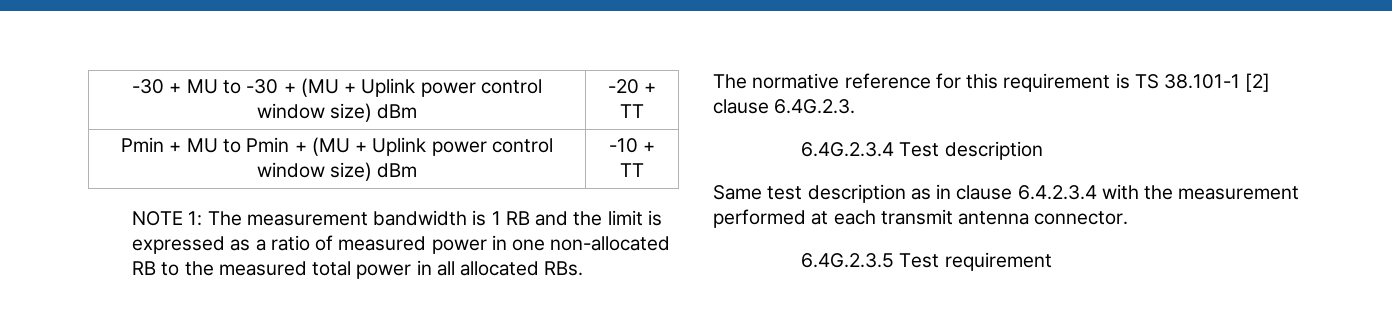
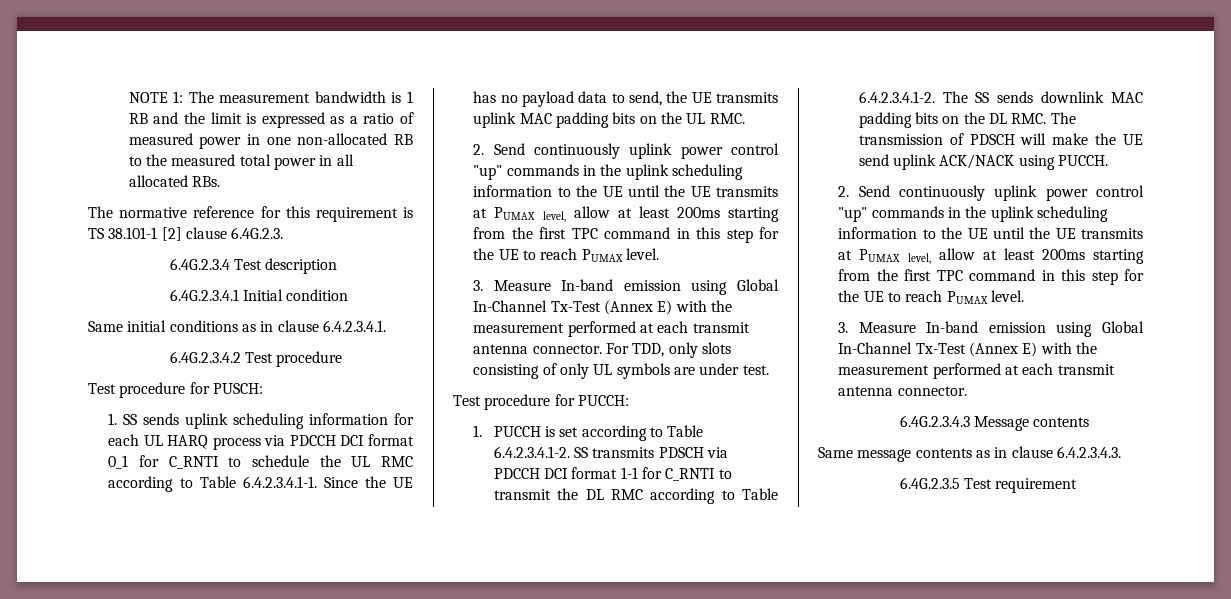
[132,78,542,97] [256,103,418,122] [607,79,657,94] [620,104,644,118] [121,137,553,156] [256,162,418,181] [608,138,656,153] [620,163,644,177] -30 + MU to -30 + (MU + Uplink power control window size) dBm | -20 + TT // Pmin + MU to Pmin + (MU + Uplink power control window size) dBm | -10 + TT // -> (128, 97) none
[713,184,1300,203] [713,209,1129,228] // Same test description as in clause 6.4.2.3.4 with the measurement performed at each transmit antenna connector. -> [169,289,349,301] [88,320,386,332] [169,351,343,367] [88,382,263,398] [108,413,414,429] [108,434,414,450] [108,455,413,469] [108,476,413,492] [473,91,778,107] [473,112,745,128] [473,143,779,159] [473,164,743,180] [473,185,778,197] [473,206,779,222] [473,227,779,243] [473,248,659,262] [473,279,779,295] [473,300,732,315] [473,321,750,337] [473,342,731,358] [473,363,769,379] [453,394,629,410] [473,425,704,441] [493,446,729,458] [493,467,732,481] [493,488,778,504] [858,91,1143,103] [858,112,1076,128] [858,133,1143,145] [858,154,1109,170] [838,185,1144,201] [838,206,1108,222] [838,227,1143,239] [838,248,1144,264] [838,269,1144,285] [838,290,1024,304] [838,321,1144,337] [838,342,1097,357] [838,363,1115,379] [838,386,967,396] [899,415,1090,431] [818,446,1121,462] // 6.4G.2.3.4.1 Initial condition // Same initial conditions as in clause 6.4.2.3.4.1. // 6.4G.2.3.4.2 Test procedure // Test procedure for PUSCH: // 1. SS sends uplink scheduling information for each UL HARQ process via PDCCH DCI format 0_1 for C_RNTI to schedule the UL RMC according to Table 6.4.2.3.4.1-1. Since the UE has no payload data to send, the UE transmits uplink MAC padding bits on the UL RMC. // 2. Send continuously uplink power control "up" commands in the uplink scheduling information to the UE until the UE transmits at PUMAX level, allow at least 200ms starting from the first TPC command in this step for the UE to reach PUMAX level. // 3. Measure In-band emission using Global In-Channel Tx-Test (Annex E) with the measurement performed at each transmit antenna connector. For TDD, only slots consisting of only UL symbols are under test. // Test procedure for PUCCH: // 1. PUCCH is set according to Table 6.4.2.3.4.1-2. SS transmits PDSCH via PDCCH DCI format 1-1 for C_RNTI to transmit the DL RMC according to Table 6.4.2.3.4.1-2. The SS sends downlink MAC padding bits on the DL RMC. The transmission of PDSCH will make the UE send uplink ACK/NACK using PUCCH. // 2. Send continuously uplink power control "up" commands in the uplink scheduling information to the UE until the UE transmits at PUMAX level, allow at least 200ms starting from the first TPC command in this step for the UE to reach PUMAX level. // 3. Measure In-band emission using Global In-Channel Tx-Test (Annex E) with the measurement performed at each transmit antenna connector. // 6.4G.2.3.4.3 Message contents // Same message contents as in clause 6.4.2.3.4.3.

